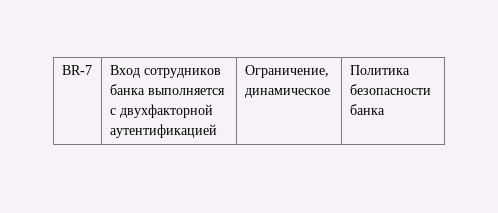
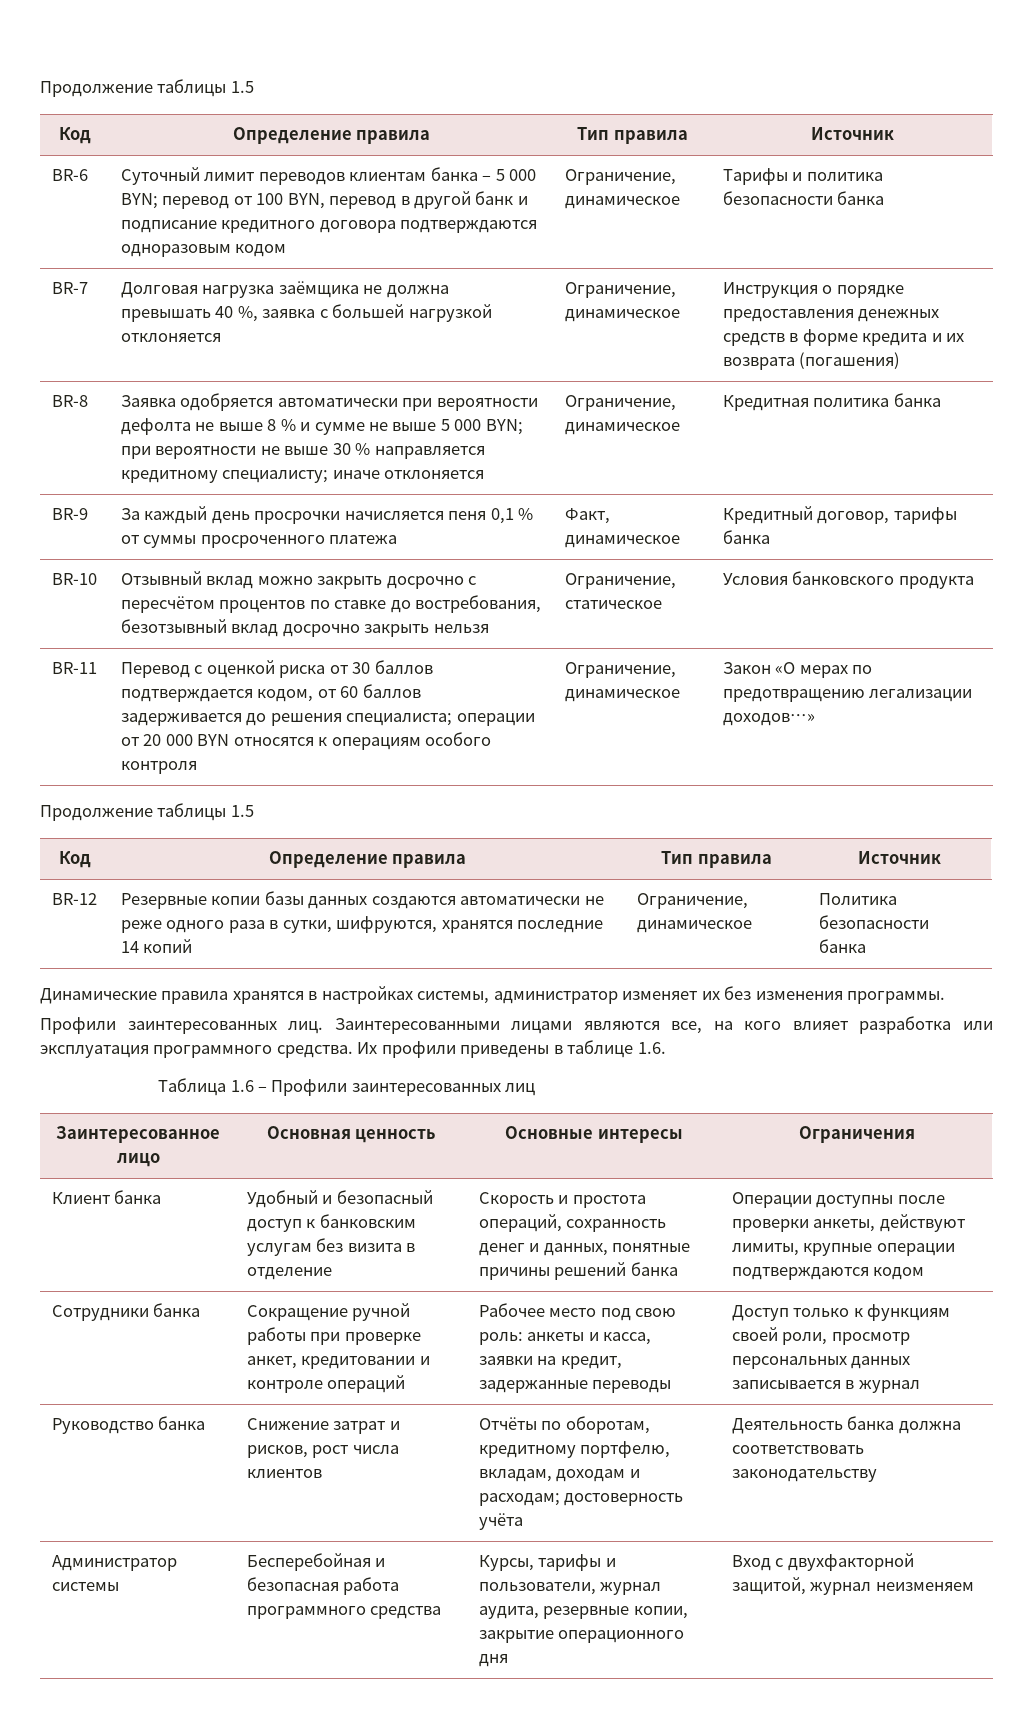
[61,65,92,75] [109,65,221,78] [109,84,225,95] [109,104,213,118] [109,124,217,138] BR-7 | Вход сотрудников банка выполняется с двухфакторной аутентификацией -> [40,79,254,97] [59,127,91,144] [232,127,431,144] [577,127,688,144] [810,127,894,140] [51,169,88,181] [120,167,536,185] [120,191,528,209] [120,220,538,233] [120,244,287,257] [564,169,676,185] [564,196,680,209] [722,168,883,185] [722,191,885,205] [51,282,88,294] [120,281,449,298] [120,304,492,322] [120,333,221,342] [564,282,676,298] [564,309,680,322] [722,282,904,298] [722,309,940,322] [722,329,965,346] [722,352,901,370] [51,395,88,407] [120,393,538,411] [120,418,523,435] [120,443,485,459] [120,470,485,483] [564,395,676,411] [564,422,680,435] [722,393,941,411] [51,508,88,520] [120,506,533,524] [120,535,398,548] [564,508,610,524] [564,535,680,548] [722,506,957,524] [722,530,770,544] [51,573,97,585] [120,571,477,589] [120,595,542,613] [120,619,489,637] [564,573,676,589] [564,600,662,609] [722,571,974,589] [51,662,97,674] [120,660,433,678] [120,684,421,702] [120,713,535,726] [120,732,491,750] [120,761,197,774] [564,662,676,678] [564,689,680,702] [722,662,873,678] [722,689,973,702] [722,713,815,726] [40,803,254,821] [59,851,91,868] [268,851,467,868] [661,851,772,868] [858,851,941,864] [51,893,97,905] [120,891,604,909] [120,916,603,933] [120,939,193,953] Продолжение таблицы 1.5 // Код | Определение правила | Тип правила | Источник // BR-6 | Суточный лимит переводов клиентам банка – 5 000 BYN; перевод от 100 BYN, перевод в другой банк и подписание кредитного договора подтверждаются одноразовым кодом | Ограничение, динамическое | Тарифы и политика безопасности банка // BR-7 | Долговая нагрузка заёмщика не должна превышать 40 %, заявка с большей нагрузкой отклоняется | Ограничение, динамическое | Инструкция о порядке предоставления денежных средств в форме кредита и их возврата (погашения) // BR-8 | Заявка одобряется автоматически при вероятности дефолта не выше 8 % и сумме не выше 5 000 BYN; при вероятности не выше 30 % направляется кредитному специалисту; иначе отклоняется | Ограничение, динамическое | Кредитная политика банка // BR-9 | За каждый день просрочки начисляется пеня 0,1 % от суммы просроченного платежа | Факт, динамическое | Кредитный договор, тарифы банка // BR-10 | Отзывный вклад можно закрыть досрочно с пересчётом процентов по ставке до востребования, безотзывный вклад досрочно закрыть нельзя | Ограничение, статическое | Условия банковского продукта // BR-11 | Перевод с оценкой риска от 30 баллов подтверждается кодом, от 60 баллов задерживается до решения специалиста; операции от 20 000 BYN относятся к операциям особого контроля | Ограничение, динамическое | Закон «О мерах по предотвращению легализации доходов…» // Продолжение таблицы 1.5 // Код | Определение правила | Тип правила | Источник // BR-12 | Резервные копии базы данных создаются автоматически не реже одного раза в сутки, шифруются, хранятся последние 14 копий
(385, 109) none -> [40,986,946,1004] [40,1016,993,1034] [40,1040,666,1058] [158,1078,536,1096] [55,1126,220,1143] [116,1153,160,1167] [266,1126,437,1143] [505,1126,683,1143] [798,1126,915,1143] [51,1190,162,1204] [246,1190,433,1208] [246,1214,416,1232] [246,1238,416,1256] [246,1267,332,1280] [478,1192,646,1208] [478,1214,667,1232] [478,1243,691,1256] [478,1262,678,1280] [731,1192,945,1208] [731,1214,965,1232] [731,1243,955,1256] [731,1267,925,1280] [51,1303,201,1321] [246,1303,411,1321] [246,1327,421,1345] [246,1356,430,1369] [246,1375,406,1393] [478,1303,677,1321] [478,1332,652,1345] [478,1356,622,1369] [478,1380,672,1393] [731,1304,951,1321] [731,1327,910,1345] [731,1356,911,1369] [731,1380,920,1393] [51,1416,206,1434] [246,1418,400,1434] [246,1445,399,1458] [246,1469,322,1478] [478,1416,650,1434] [478,1441,671,1458] [478,1469,640,1482] [478,1493,684,1506] [478,1513,523,1530] [731,1416,961,1434] [731,1445,864,1454] [731,1469,877,1482] [51,1555,177,1571] [51,1582,119,1591] [246,1553,386,1571] [246,1577,400,1595] [246,1606,442,1619] [478,1554,616,1571] [478,1582,662,1595] [478,1606,688,1619] [478,1630,685,1643] [478,1654,508,1667] [731,1553,914,1571] [731,1577,974,1595] // Динамические правила хранятся в настройках системы, администратор изменяет их без изменения программы. // Профили заинтересованных лиц. Заинтересованными лицами являются все, на кого влияет разработка или эксплуатация программного средства. Их профили приведены в таблице 1.6. // Таблица 1.6 – Профили заинтересованных лиц // Заинтересованное лицо | Основная ценность | Основные интересы | Ограничения // Клиент банка | Удобный и безопасный доступ к банковским услугам без визита в отделение | Скорость и простота операций, сохранность денег и данных, понятные причины решений банка | Операции доступны после проверки анкеты, действуют лимиты, крупные операции подтверждаются кодом // Сотрудники банка | Сокращение ручной работы при проверке анкет, кредитовании и контроле операций | Рабочее место под свою роль: анкеты и касса, заявки на кредит, задержанные переводы | Доступ только к функциям своей роли, просмотр персональных данных записывается в журнал // Руководство банка | Снижение затрат и рисков, рост числа клиентов | Отчёты по оборотам, кредитному портфелю, вкладам, доходам и расходам; достоверность учёта | Деятельность банка должна соответствовать законодательству // Администратор системы | Бесперебойная и безопасная работа программного средства | Курсы, тарифы и пользователи, журнал аудита, резервные копии, закрытие операционного дня | Вход с двухфакторной защитой, журнал неизменяем

